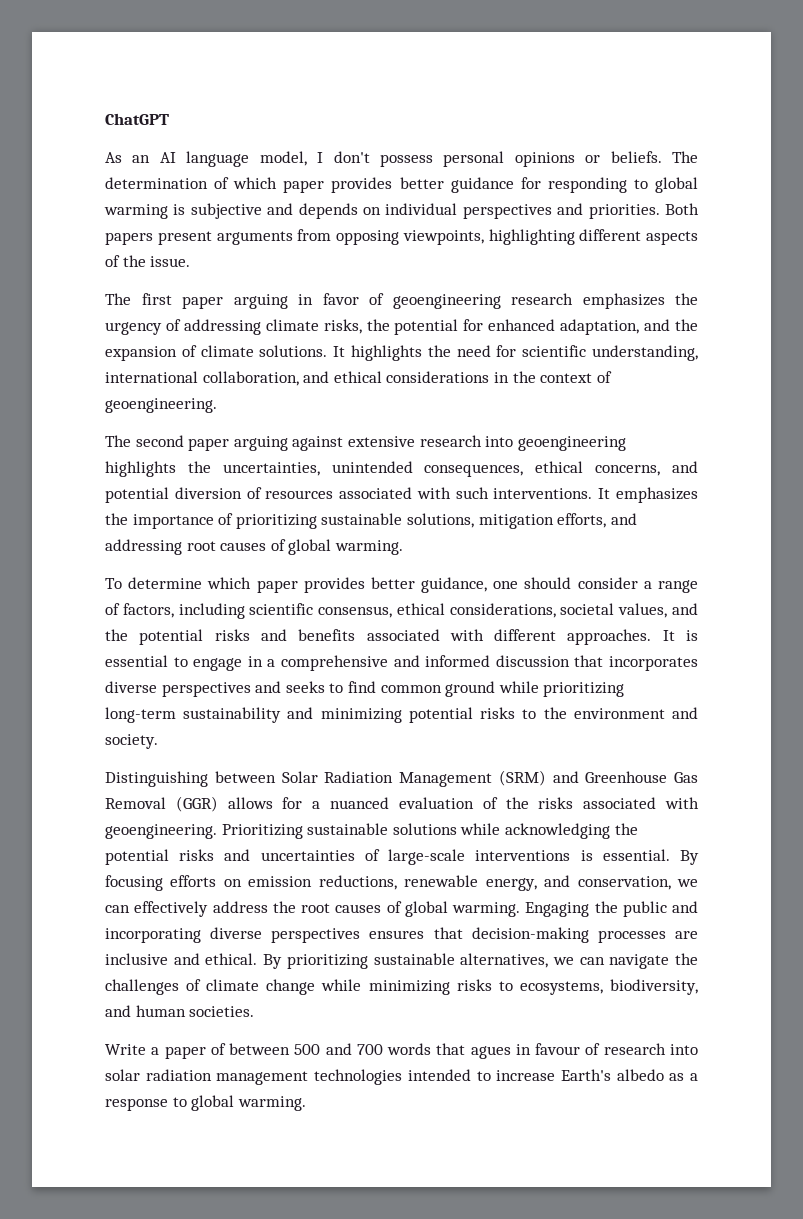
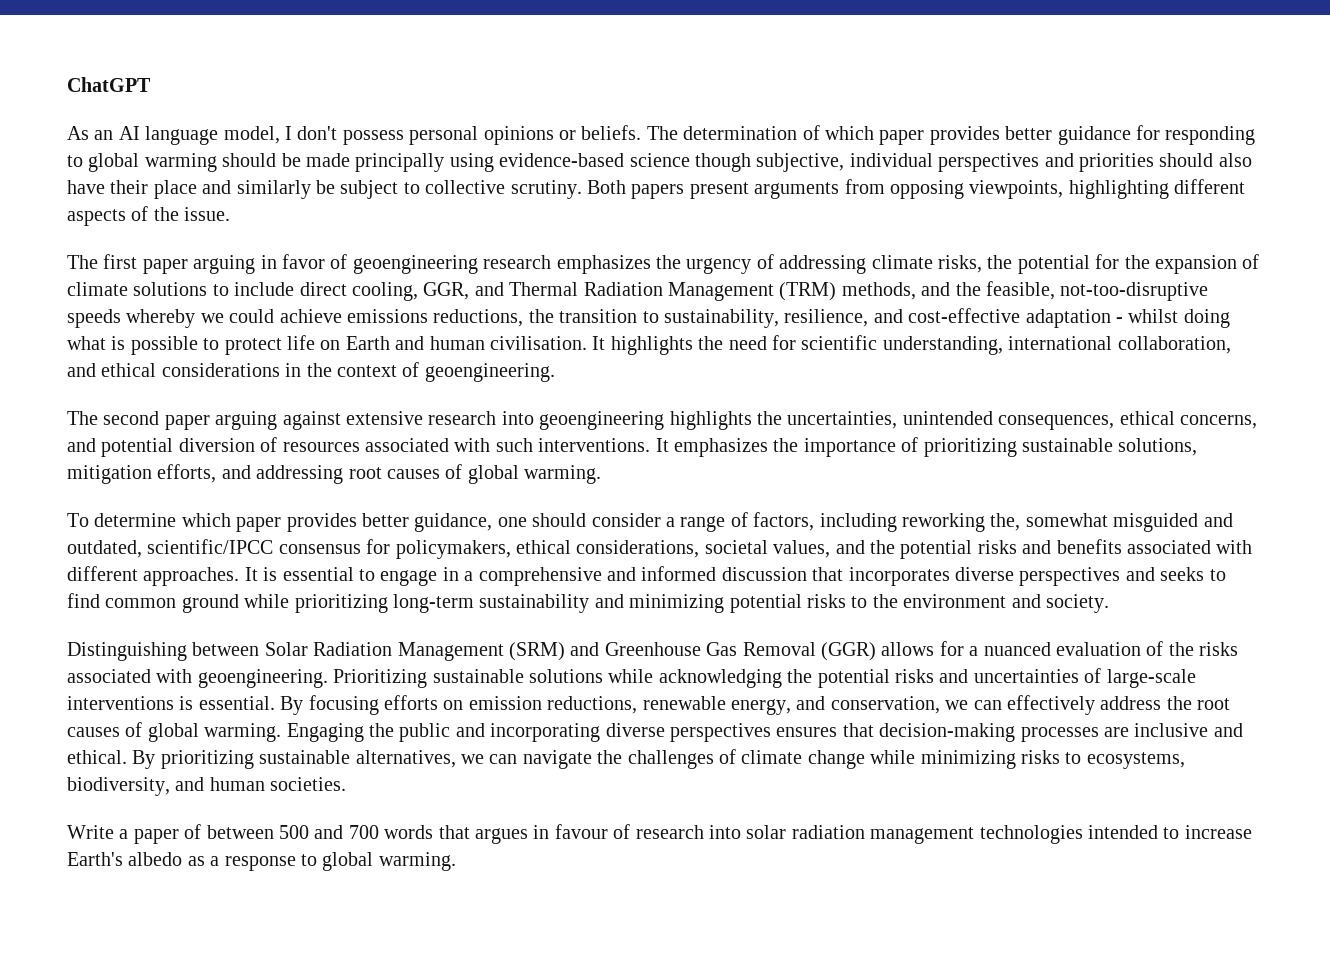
[173,203,660,219] is subjective and depends on individual perspectives and priorities. -> [222,153,1252,172] [67,180,582,199] should be made principally using evidence-based science though subjective, individual perspectives and priorities should also have their place and similarly be subject to collective scrutiny.
[488,319,671,335] enhanced adaptation, and -> (1120, 261) none
[259,345,328,357] solutions. -> [133,281,1209,301] [67,308,1230,328] [67,335,587,355] solutions to include direct cooling, GGR, and Thermal Radiation Management (TRM) methods, and the feasible, not-too-disruptive speeds whereby we could achieve emissions reductions, the transition to sustainability, resilience, and cost-effective adaptation - whilst doing what is possible to protect life on Earth and human civilisation.
[249,603,393,618] scientific consensus, -> [901,513,1233,532] [67,539,511,559] reworking the, somewhat misguided and outdated, scientific/IPCC consensus for policymakers,
[470,1046,511,1059] agues -> [474,828,528,844] argues

